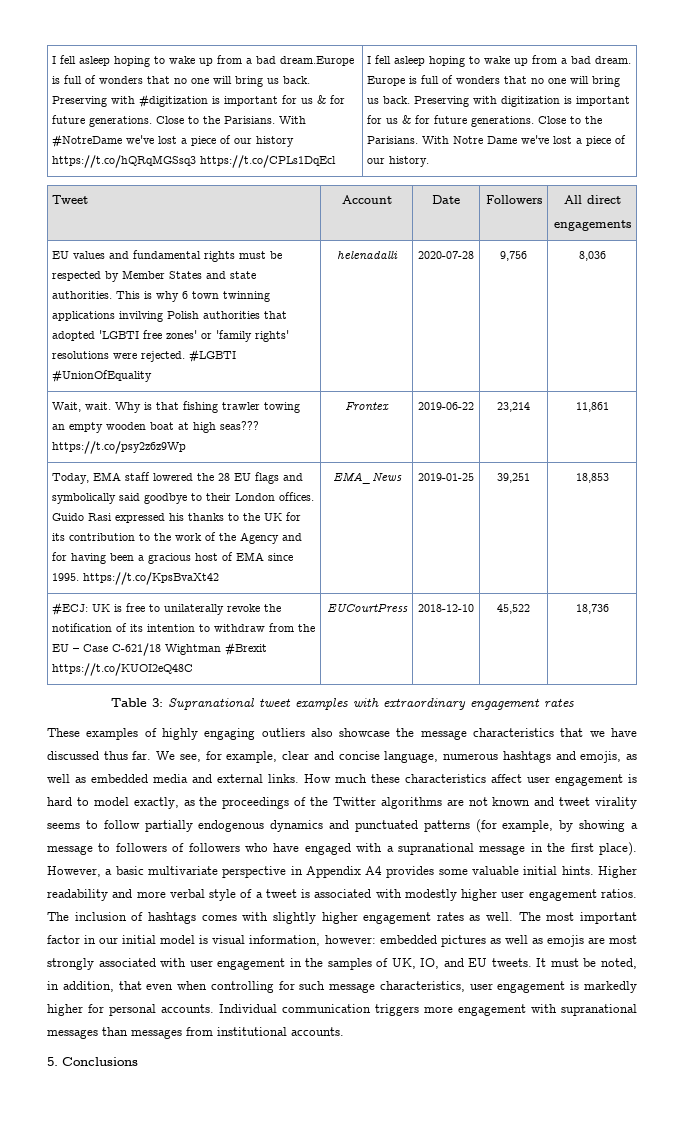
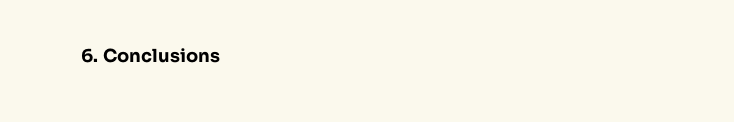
[52,55,355,67] [52,75,311,87] [52,94,346,108] [52,115,307,127] [52,134,295,148] [52,155,337,168] [367,55,632,67] [367,75,621,87] [367,96,631,107] [367,115,603,127] [367,135,627,146] [367,156,430,167] [52,195,89,204] [341,195,392,204] [432,195,460,204] [485,195,542,204] [563,195,621,204] [553,220,631,231] [52,250,283,262] [52,270,257,282] [52,291,271,302] [52,311,288,322] [52,330,290,342] [52,349,237,363] [52,369,153,383] [336,251,398,260] [418,251,474,259] [500,251,527,261] [578,251,606,261] [52,401,301,413] [52,421,260,433] [52,441,187,454] [345,402,389,411] [418,402,474,410] [497,402,530,412] [575,402,609,412] [52,472,304,484] [52,492,315,504] [52,512,302,523] [52,532,303,544] [52,552,294,564] [52,572,220,585] [332,472,402,484] [418,473,474,481] [497,473,530,483] [575,473,609,483] [52,602,282,616] [52,623,316,632] [52,642,268,656] [52,663,194,676] [326,604,408,613] [418,604,474,612] [497,604,530,614] [575,604,609,614] [110,698,574,710] [47,728,637,740] [47,751,637,763] [47,774,637,786] [47,797,637,809] [47,819,638,833] [47,842,637,856] [47,866,637,878] [47,889,637,901] [47,912,638,924] [47,935,637,947] [47,958,637,970] [47,981,637,993] [47,1004,637,1016] [47,1027,344,1039] [47,1057,58,1066] I fell asleep hoping to wake up from a bad dream.Europe is full of wonders that no one will bring us back. Preserving with #digitization is important for us & for future generations. Close to the Parisians. With #NotreDame we've lost a piece of our history https://t.co/hQRqMGSsq3 https://t.co/CPLs1DqEcl | I fell asleep hoping to wake up from a bad dream. Europe is full of wonders that no one will bring us back. Preserving with digitization is important for us & for future generations. Close to the Parisians. With Notre Dame we've lost a piece of our history. // Tweet | Account | Date | Followers | All direct // engagements // EU values and fundamental rights must be respected by Member States and state authorities. This is why 6 town twinning applications invilving Polish authorities that adopted 'LGBTI free zones' or 'family rights' resolutions were rejected. #LGBTI #UnionOfEquality | helenadalli | 2020-07-28 | 9,756 | 8,036 // Wait, wait. Why is that fishing trawler towing an empty wooden boat at high seas??? https://t.co/psy2z6z9Wp | Frontex | 2019-06-22 | 23,214 | 11,861 // Today, EMA staff lowered the 28 EU flags and symbolically said goodbye to their London offices. Guido Rasi expressed his thanks to the UK for its contribution to the work of the Agency and for having been a gracious host of EMA since 1995. https://t.co/KpsBvaXt42 | EMA_News | 2019-01-25 | 39,251 | 18,853 // #ECJ: UK is free to unilaterally revoke the notification of its intention to withdraw from the EU – Case C-621/18 Wightman #Brexit https://t.co/KUOI2eQ48C | EUCourtPress | 2018-12-10 | 45,522 | 18,736 // Table 3: Supranational tweet examples with extraordinary engagement rates // These examples of highly engaging outliers also showcase the message characteristics that we have discussed thus far. We see, for example, clear and concise language, numerous hashtags and emojis, as well as embedded media and external links. How much these characteristics affect user engagement is hard to model exactly, as the proceedings of the Twitter algorithms are not known and tweet virality seems to follow partially endogenous dynamics and punctuated patterns (for example, by showing a message to followers of followers who have engaged with a supranational message in the first place). However, a basic multivariate perspective in Appendix A4 provides some valuable initial hints. Higher readability and more verbal style of a tweet is associated with modestly higher user engagement ratios. The inclusion of hashtags comes with slightly higher engagement rates as well. The most important factor in our initial model is visual information, however: embedded pictures as well as emojis are most strongly associated with user engagement in the samples of UK, IO, and EU tweets. It must be noted, in addition, that even when controlling for such message characteristics, user engagement is markedly higher for personal accounts. Individual communication triggers more engagement with supranational messages than messages from institutional accounts. // 5. -> [81,48,98,63] 6.

